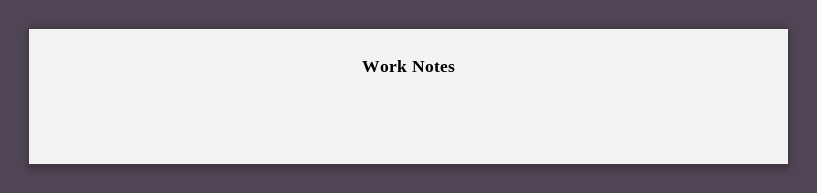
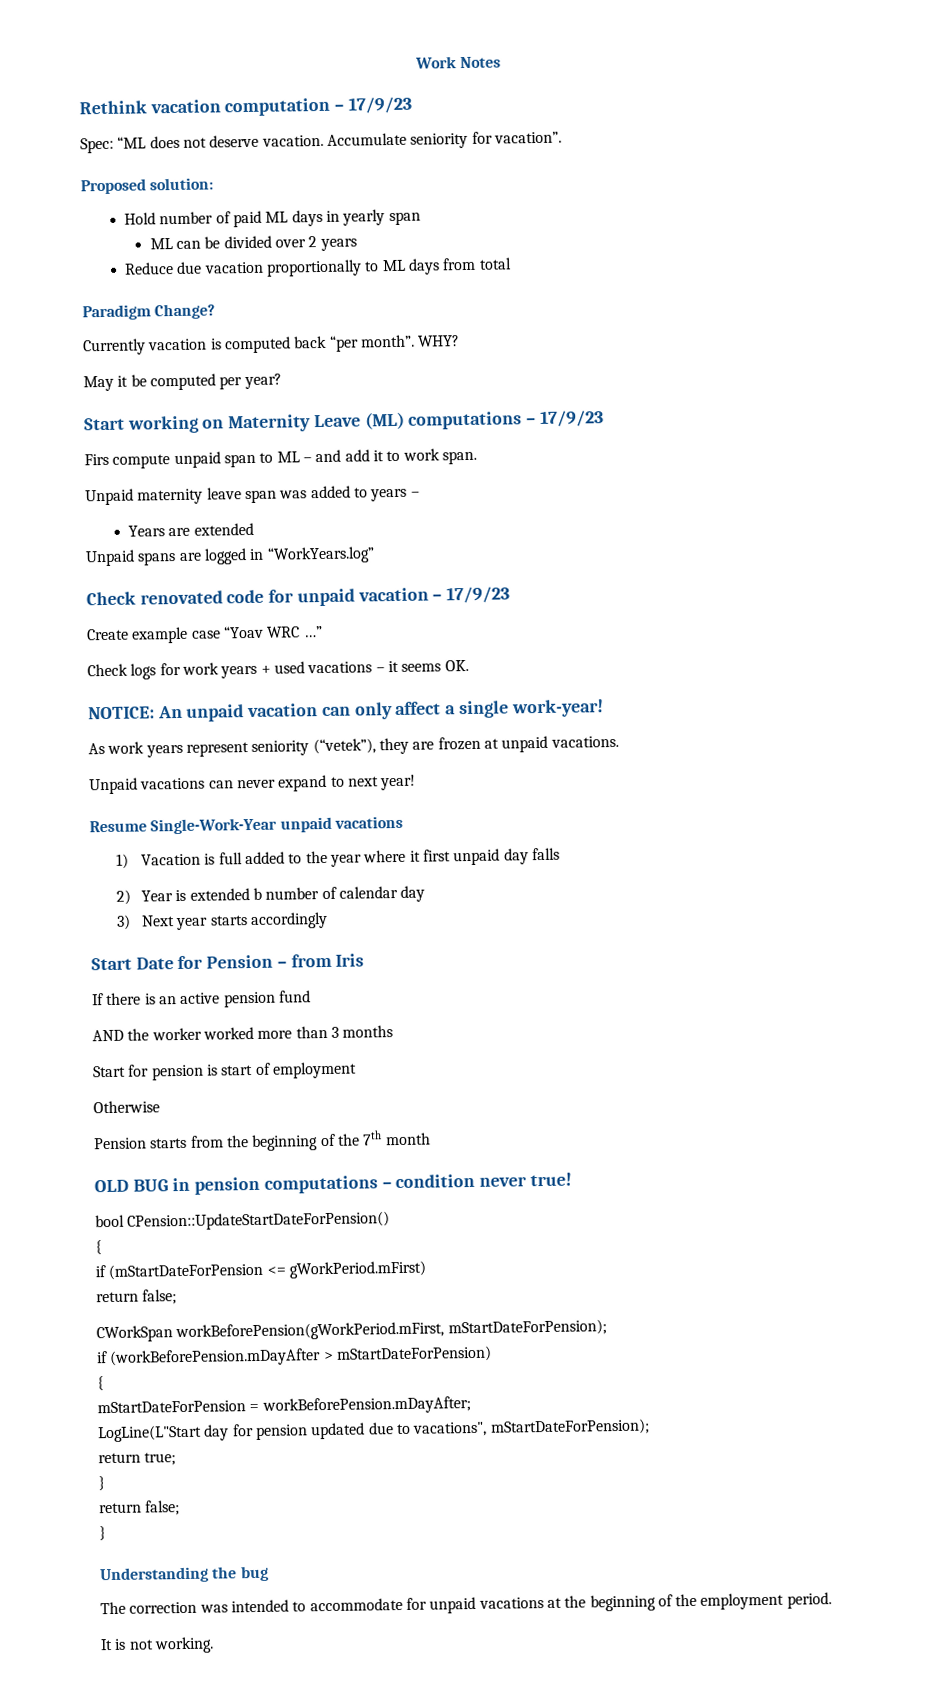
(455, 66) none -> [79,96,412,117] [80,131,562,154] [80,177,214,195] [124,209,421,228] [149,235,357,252] [124,257,512,277] [82,303,216,321] [83,334,461,356] [83,373,282,392] [84,410,604,434] [84,448,477,469] [85,485,420,506] [128,522,254,537] [85,546,375,567] [86,586,511,607] [87,625,323,644] [87,659,469,680] [88,699,604,722] [88,735,619,758] [89,774,417,795] [89,815,403,835] [115,847,560,869] [115,885,426,905] [115,911,329,931] [91,953,365,971] [92,990,311,1008] [92,1025,394,1042] [93,1061,357,1081] [93,1100,160,1114] [94,1130,431,1152] [94,1172,572,1195] [95,1211,391,1231] [95,1240,102,1255] [95,1260,426,1281] [96,1289,178,1305] [96,1319,607,1343] [96,1345,492,1367] [97,1376,104,1391] [97,1396,471,1415] [98,1418,650,1443] [98,1452,177,1466] [98,1476,105,1491] [99,1500,181,1516] [99,1526,106,1541] [99,1565,269,1584] [100,1592,832,1615] [100,1636,214,1654] // Rethink vacation computation – 17/9/23 // Spec: “ML does not deserve vacation. Accumulate seniority for vacation”. // Proposed solution: // Hold number of paid ML days in yearly span // ML can be divided over 2 years // Reduce due vacation proportionally to ML days from total // Paradigm Change? // Currently vacation is computed back “per month”. WHY? // May it be computed per year? // Start working on Maternity Leave (ML) computations – 17/9/23 // Firs compute unpaid span to ML – and add it to work span. // Unpaid maternity leave span was added to years – // Years are extended // Unpaid spans are logged in “WorkYears.log” // Check renovated code for unpaid vacation – 17/9/23 // Create example case “Yoav WRC …” // Check logs for work years + used vacations – it seems OK. // NOTICE: An unpaid vacation can only affect a single work-year! // As work years represent seniority (“vetek”), they are frozen at unpaid vacations. // Unpaid vacations can never expand to next year! // Resume Single-Work-Year unpaid vacations // 1) Vacation is full added to the year where it first unpaid day falls // 2) Year is extended b number of calendar day // 3) Next year starts accordingly // Start Date for Pension – from Iris // If there is an active pension fund // AND the worker worked more than 3 months // Start for pension is start of employment // Otherwise // Pension starts from the beginning of the 7th month // OLD BUG in pension computations – condition never true! // bool CPension::UpdateStartDateForPension() // { // if (mStartDateForPension <= gWorkPeriod.mFirst) // return false; // CWorkSpan workBeforePension(gWorkPeriod.mFirst, mStartDateForPension); // if (workBeforePension.mDayAfter > mStartDateForPension) // { // mStartDateForPension = workBeforePension.mDayAfter; // LogLine(L"Start day for pension updated due to vacations", mStartDateForPension); // return true; // } // return false; // } // Understanding the bug // The correction was intended to accommodate for unpaid vacations at the beginning of the employment period. // It is not working.

